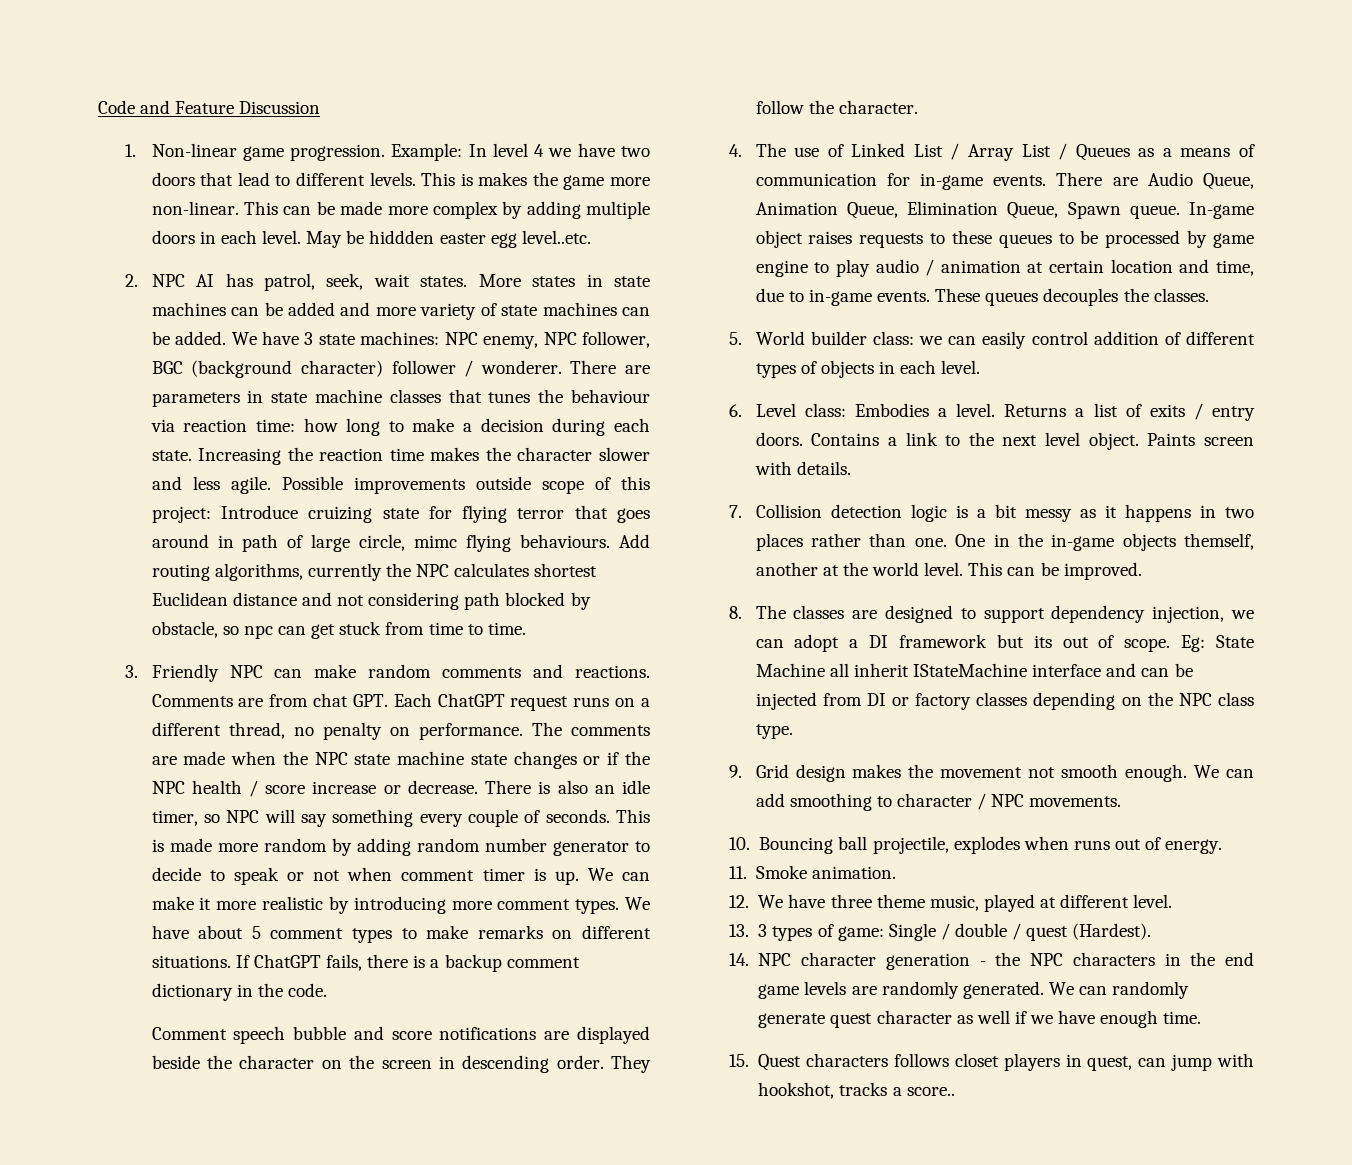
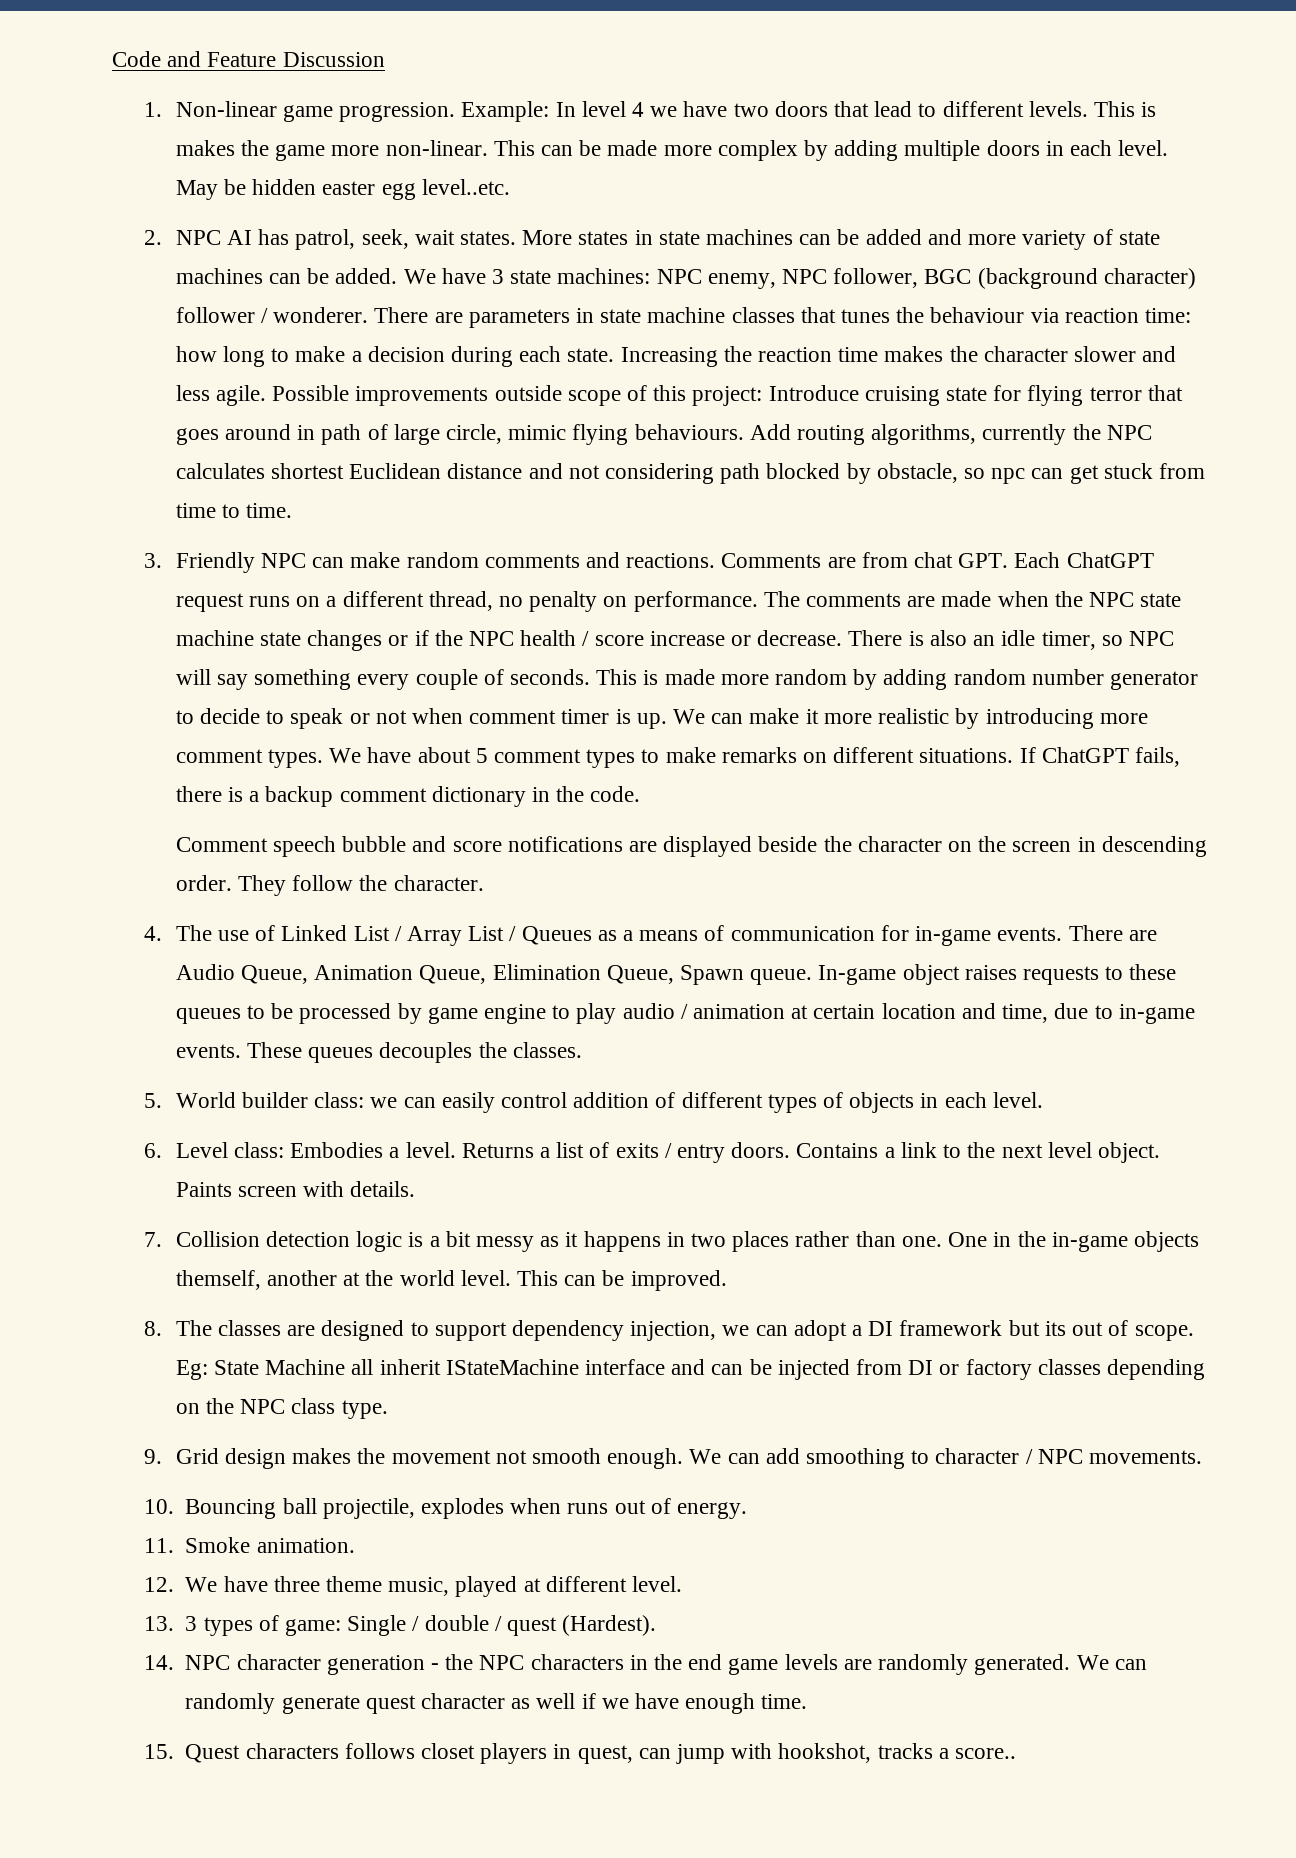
[369,230,435,244] hiddden -> [252,179,317,195] hidden
[308,506,373,523] cruizing -> [864,386,940,406] cruising
[414,535,458,548] mimc -> [508,425,567,440] mimic

